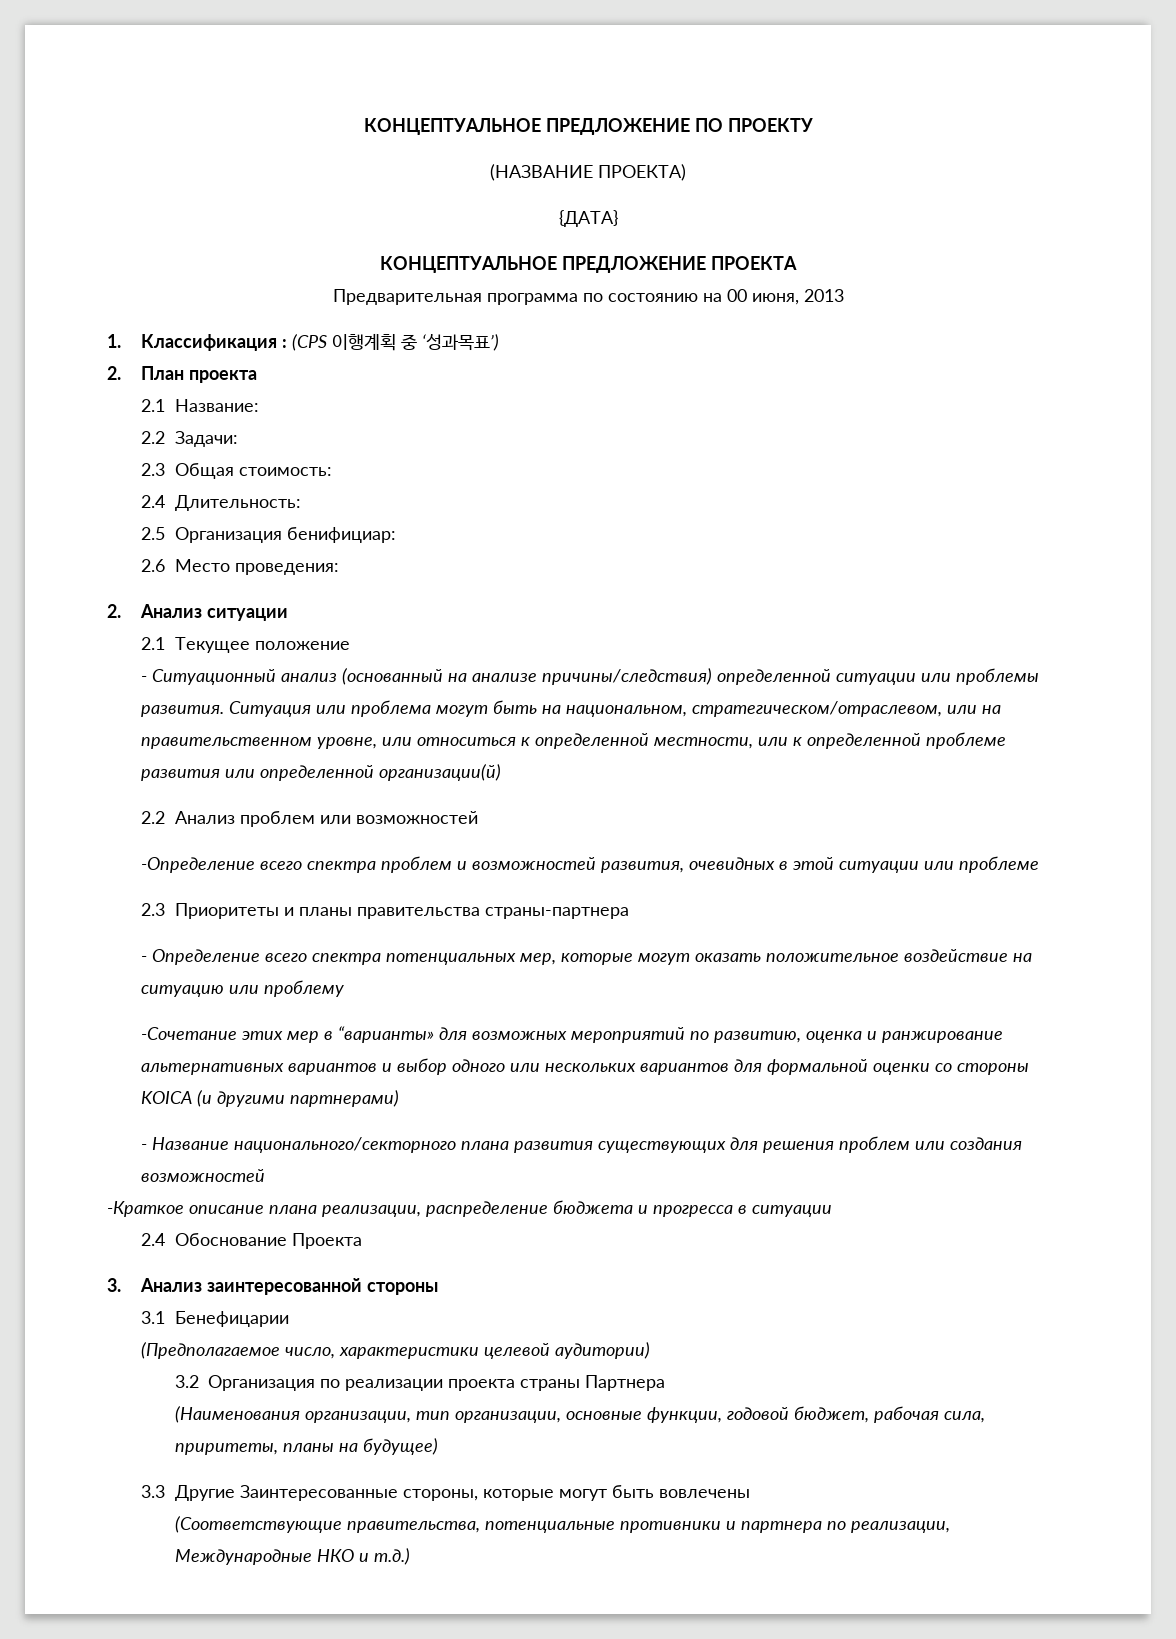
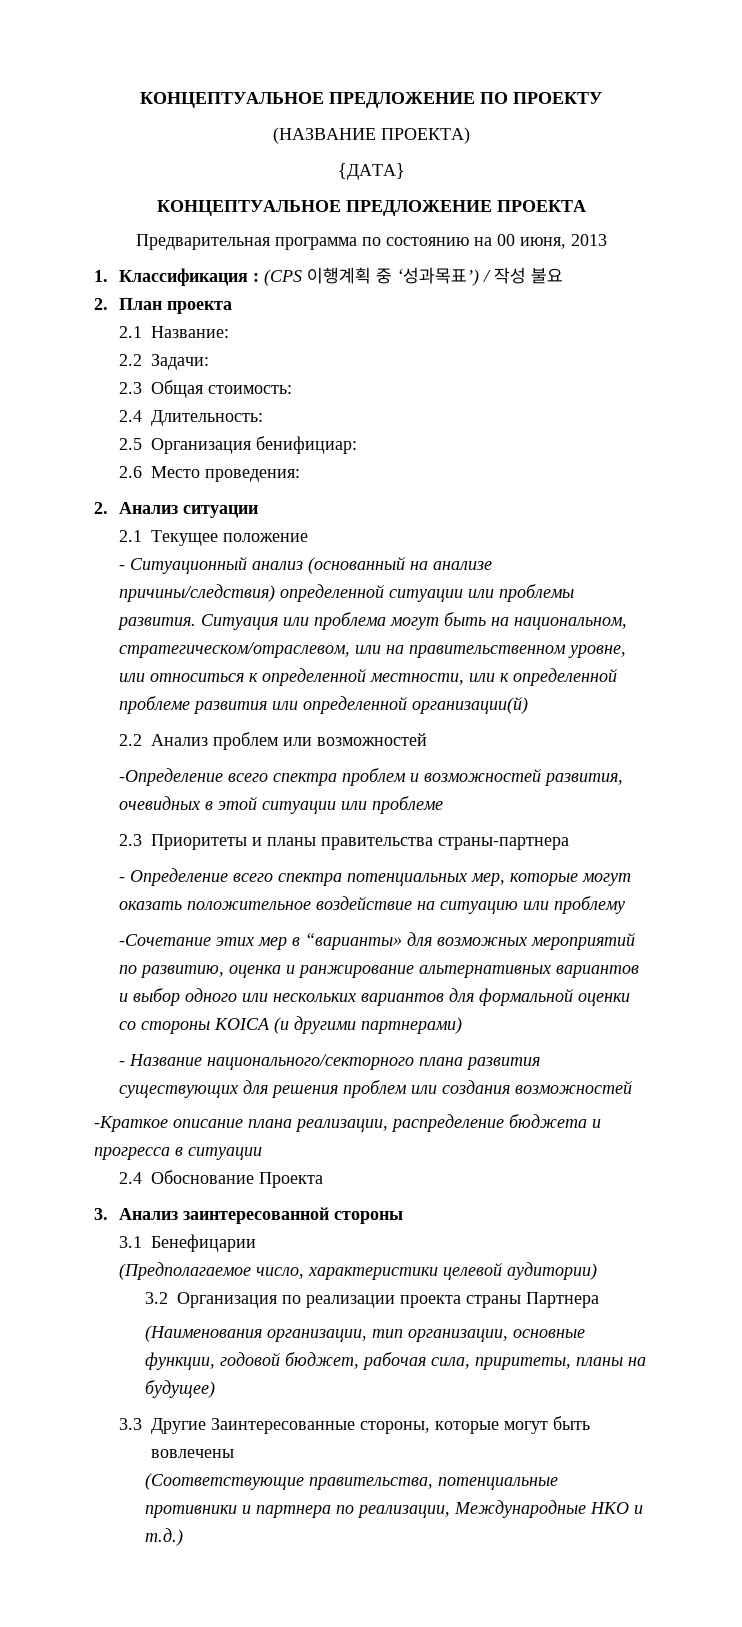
(499, 342) none -> [483,267,564,284] / 작성 불요

